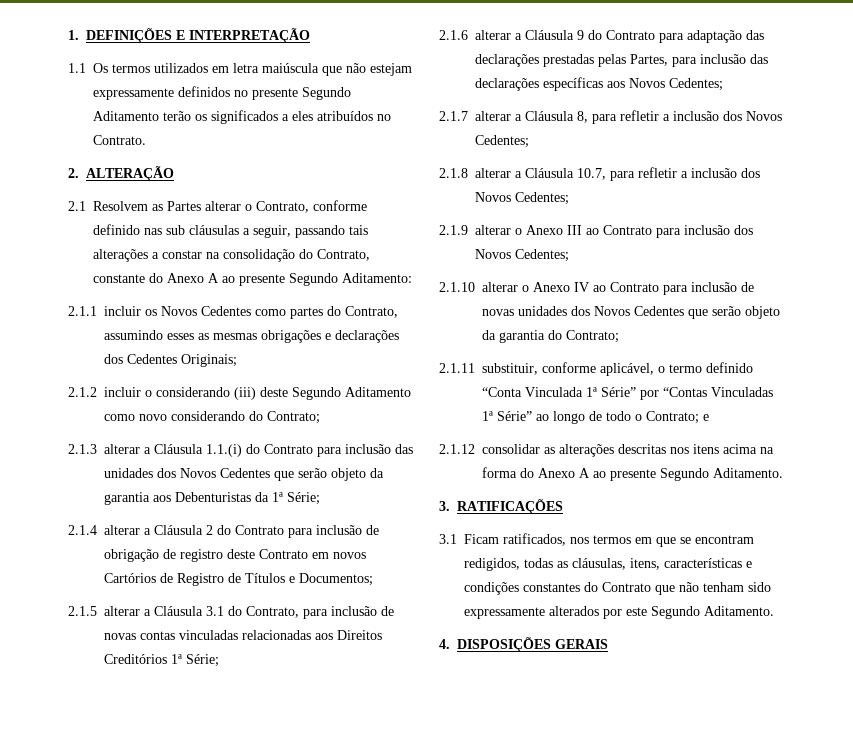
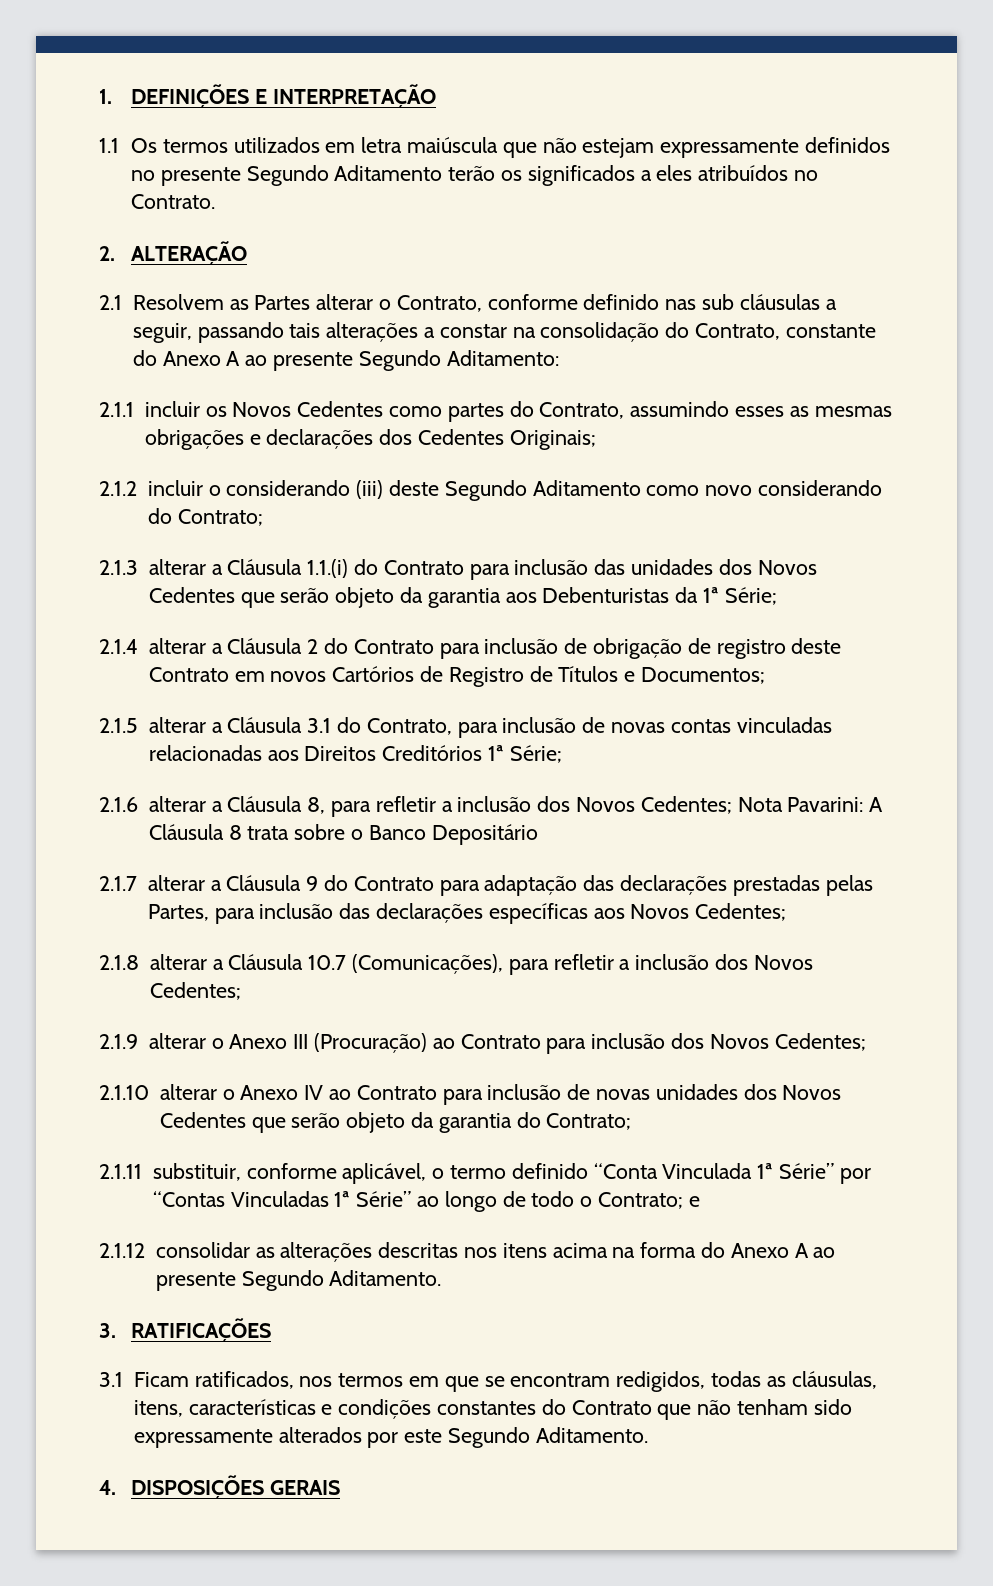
(574, 35) none -> [307,796,884,817] [148,824,538,845] [99,875,302,891] 8, para refletir a inclusão dos Novos Cedentes; Nota Pavarini: A Cláusula 8 trata sobre o Banco Depositário // 2.1.7 alterar a Cláusula
[439,110,782,124] [475,135,529,148] [439,168,606,180] 2.1.7 alterar a Cláusula 8, para refletir a inclusão dos Novos Cedentes; // 2.1.8 alterar a Cláusula 10.7, -> [99,954,503,974] 2.1.8 alterar a Cláusula 10.7 (Comunicações),
(582, 230) none -> [313,1033,427,1053] (Procuração)

